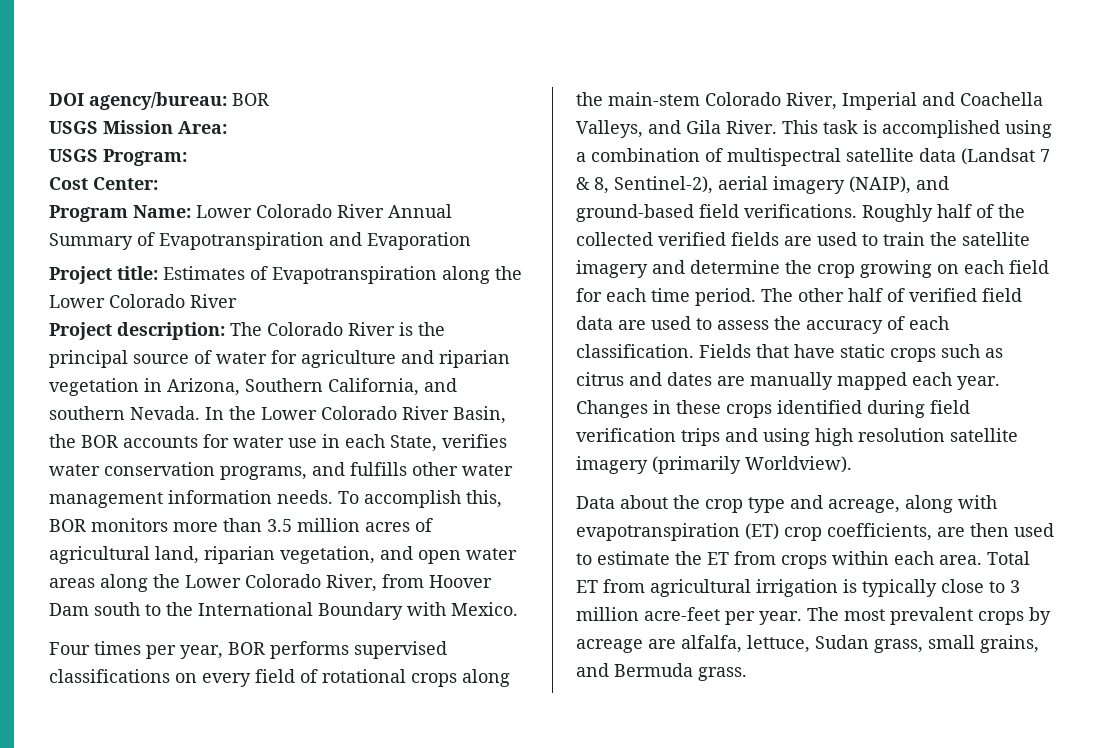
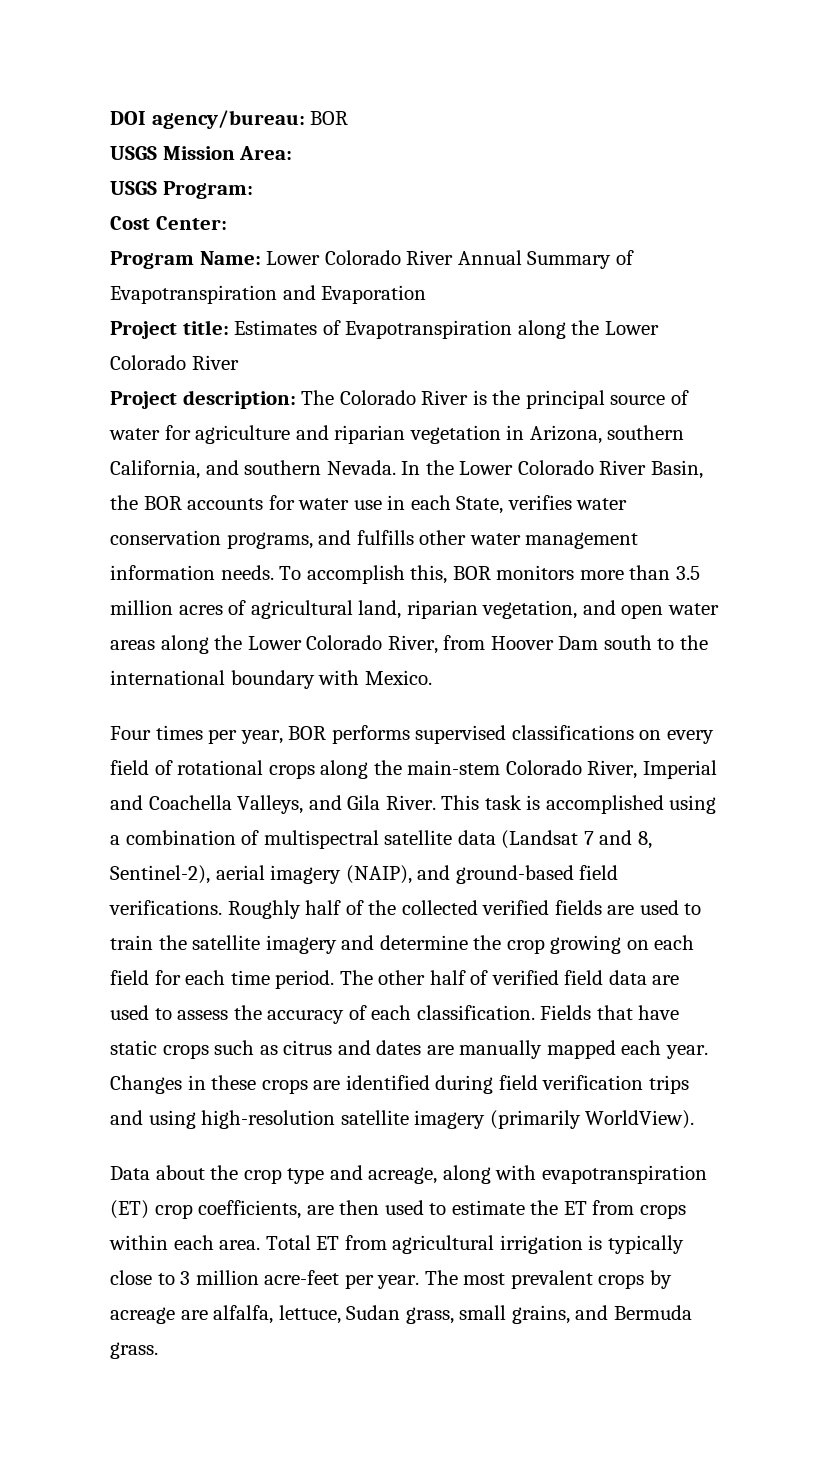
[245,378,323,392] Southern -> [607,425,685,440] southern
[198,602,403,620] International Boundary -> [110,670,315,689] international boundary
[576,177,590,190] & -> [599,830,633,845] and
(772, 411) none -> [313,1080,341,1090] are
[815,428,945,446] high resolution -> [201,1110,336,1129] high-resolution
[745,456,852,473] Worldview). -> [585,1110,695,1129] WorldView).

